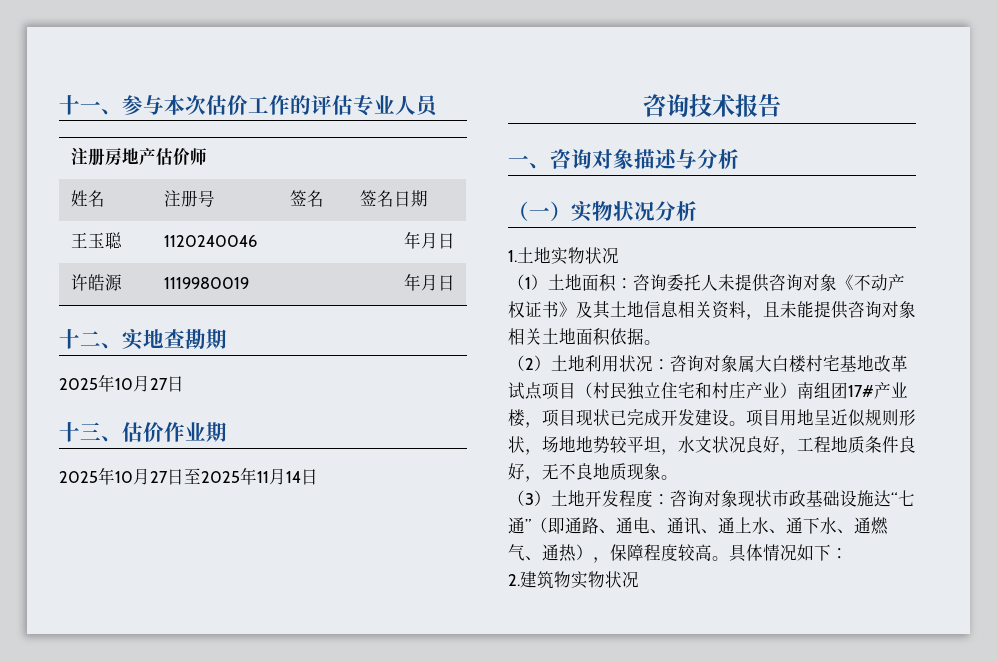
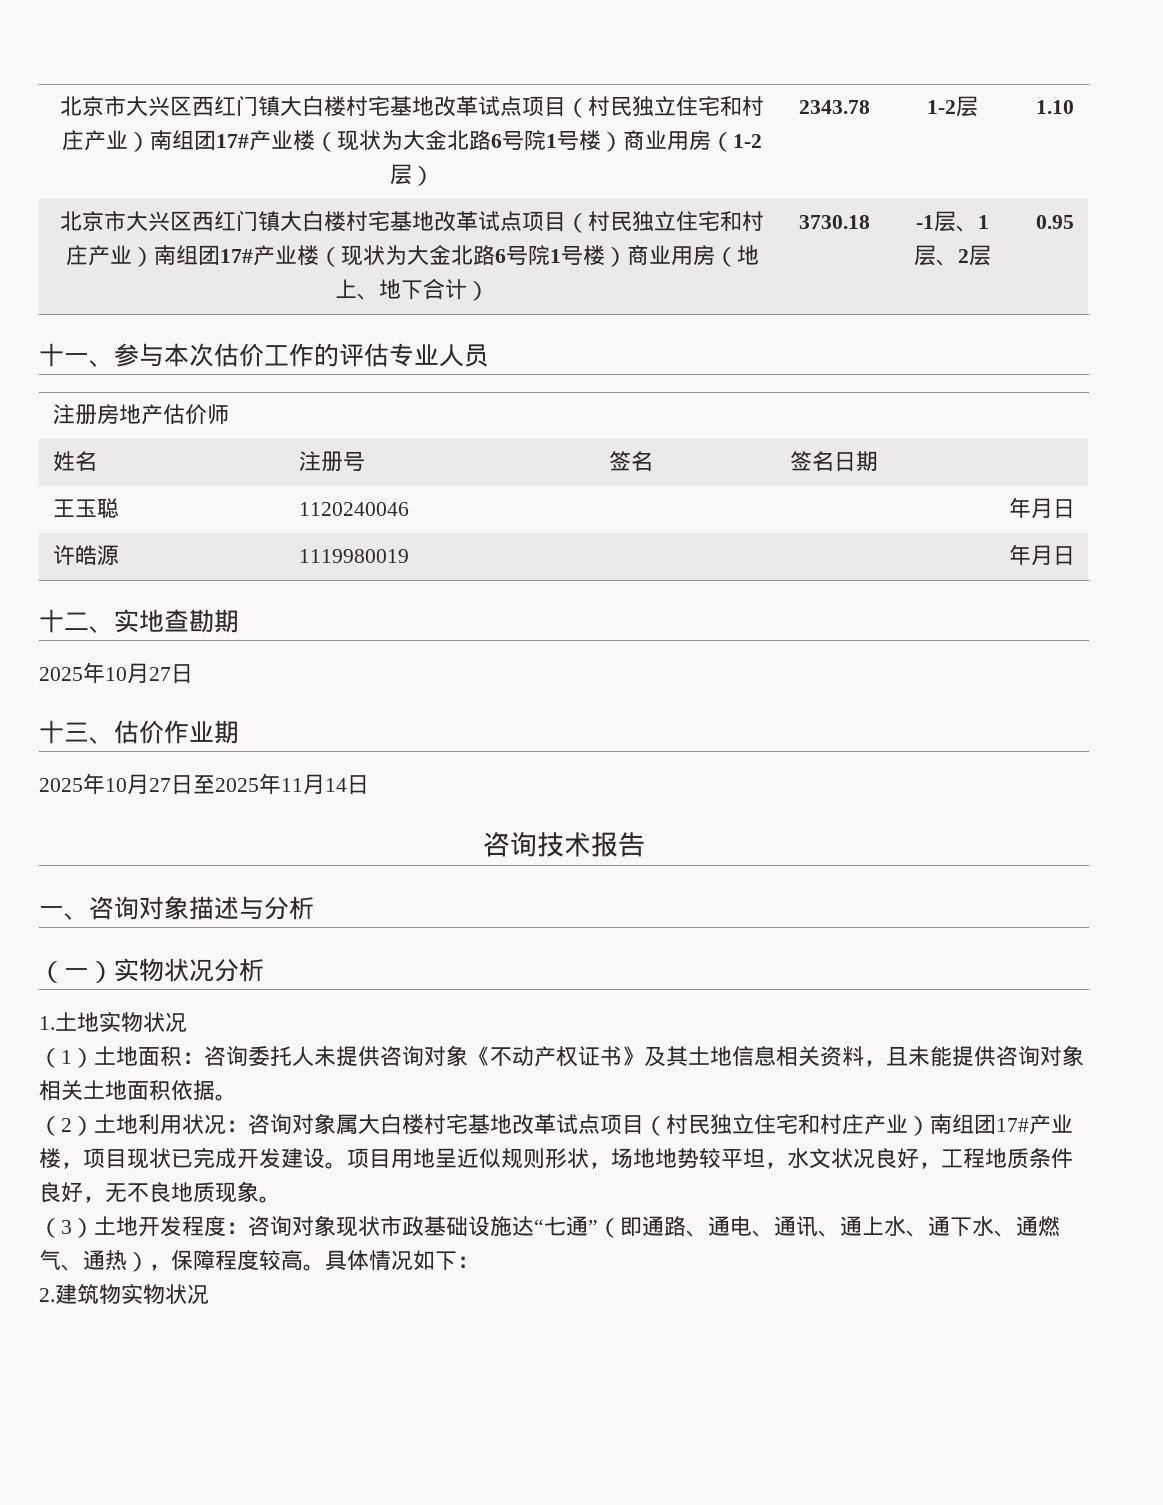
(59, 105) none -> [59,95,764,118] [61,130,762,152] [390,164,434,186] [799,100,870,114] [927,96,978,117] [1035,100,1074,114] [59,210,764,233] [65,245,759,267] [335,278,489,301] [799,215,870,229] [916,211,989,232] [914,245,991,266] [1035,215,1074,229] 北京市大兴区西红门镇大白楼村宅基地改革试点项目（村民独立住宅和村庄产业）南组团17#产业楼（现状为大金北路6号院1号楼）商业用房（1-2层） | 2343.78 | 1-2层 | 1.10 // 北京市大兴区西红门镇大白楼村宅基地改革试点项目（村民独立住宅和村庄产业）南组团17#产业楼（现状为大金北路6号院1号楼）商业用房（地上、地下合计） | 3730.18 | -1层、1层、2层 | 0.95 //

